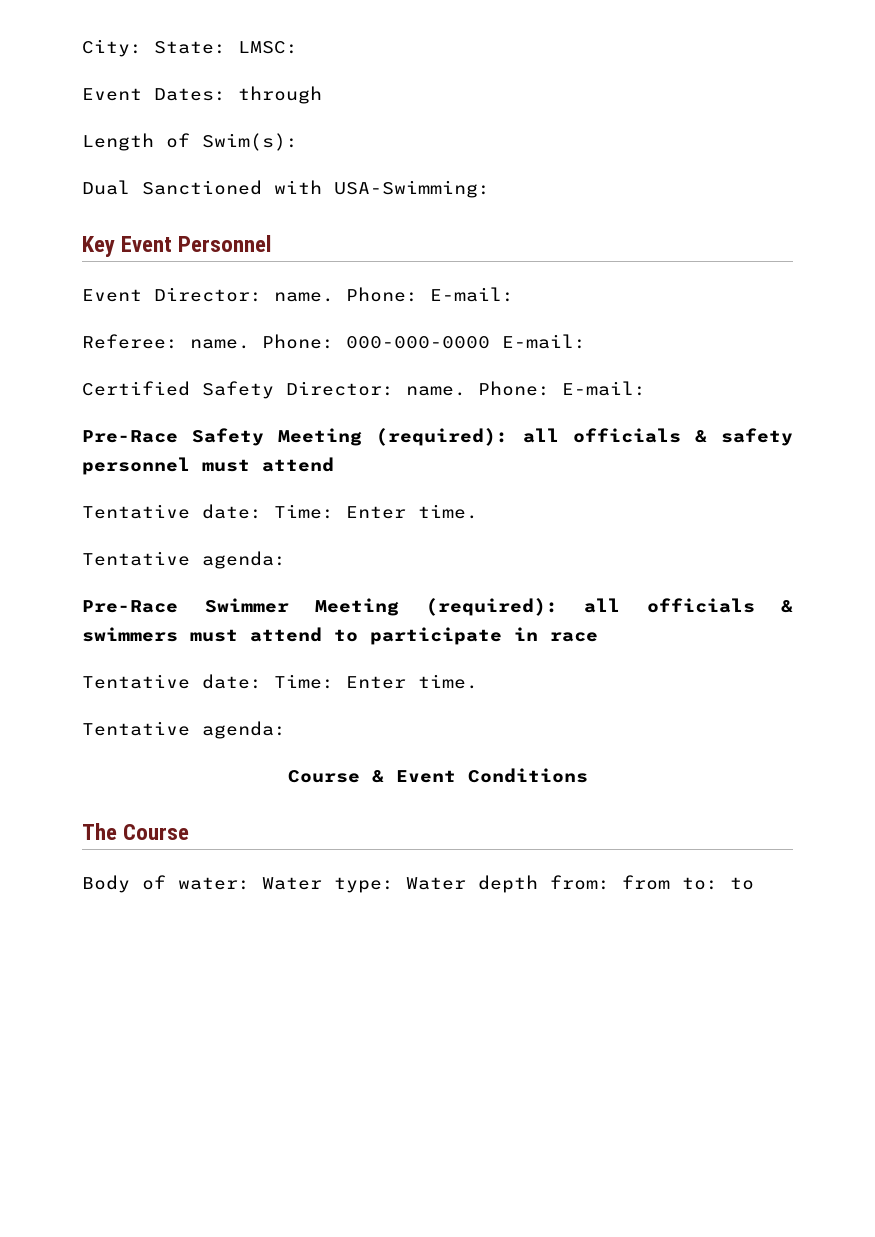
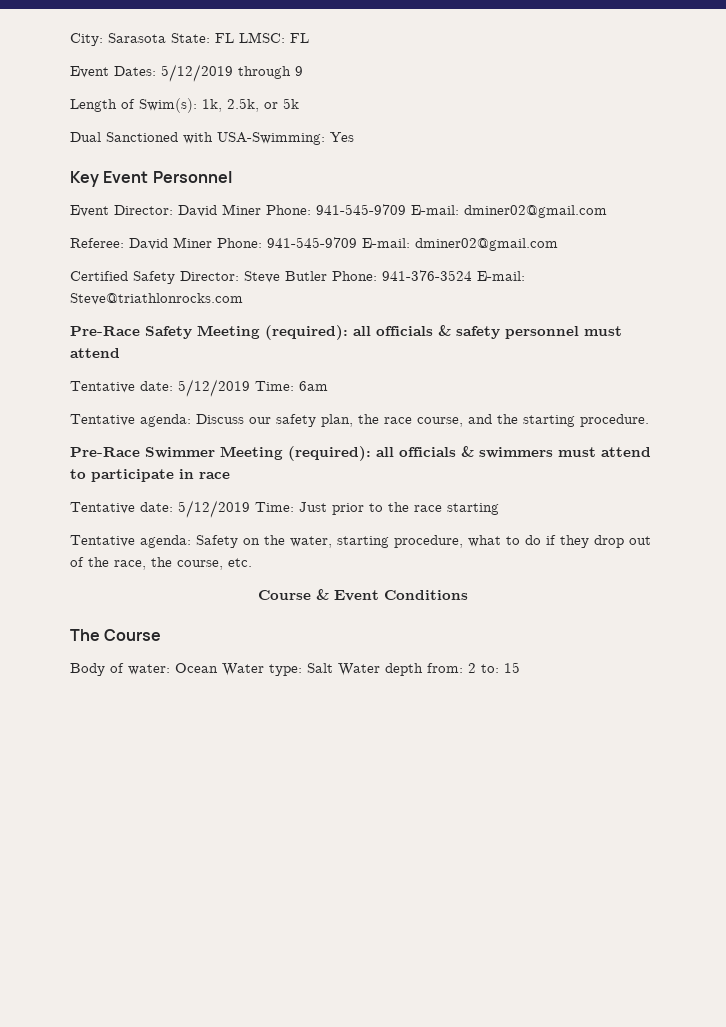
[154,41,226,54] State: -> [108,33,234,43] Sarasota State: FL
(298, 47) none -> [290,33,309,43] FL
(226, 94) none -> [161,64,233,82] 5/12/2019
(322, 95) none -> [295,66,303,76] 9
(298, 142) none -> [202,98,299,112] 1k, 2.5k, or 5k
(490, 189) none -> [330,132,354,142] Yes
[274,287,514,302] name. Phone: E-mail: -> [178,204,607,218] David Miner Phone: 941-545-9709 E-mail: dminer02@gmail.com
[190,334,586,349] name. Phone: 000-000-0000 E-mail: -> [129,237,558,251] David Miner Phone: 941-545-9709 E-mail: dminer02@gmail.com
[406,381,646,396] name. Phone: E-mail: -> [244,270,525,283] [70,293,243,305] Steve Butler Phone: 941-376-3524 E-mail: Steve@triathlonrocks.com
[274,504,478,519] [82,551,286,569] Time: Enter time. // Tentative agenda: -> [178,379,328,397] [70,414,649,427] 5/12/2019 Time: 6am // Tentative agenda: Discuss our safety plan, the race course, and the starting procedure.
[274,674,478,689] [82,721,286,739] Time: Enter time. // Tentative agenda: -> [178,500,499,518] [70,535,651,548] [70,557,252,570] 5/12/2019 Time: Just prior to the race starting // Tentative agenda: Safety on the water, starting procedure, what to do if they drop out of the race, the course, etc.
(250, 883) none -> [175,663,218,673] Ocean
(394, 885) none -> [307,663,333,673] Salt
[622,875,754,890] from to: to -> [468,662,520,673] 2 to: 15

